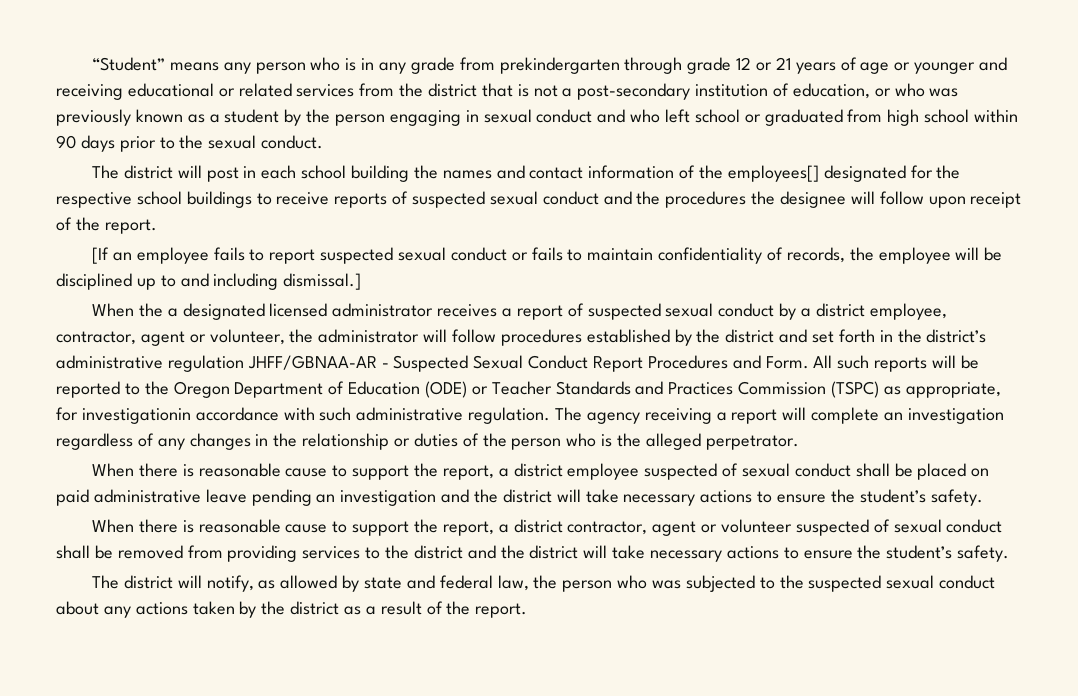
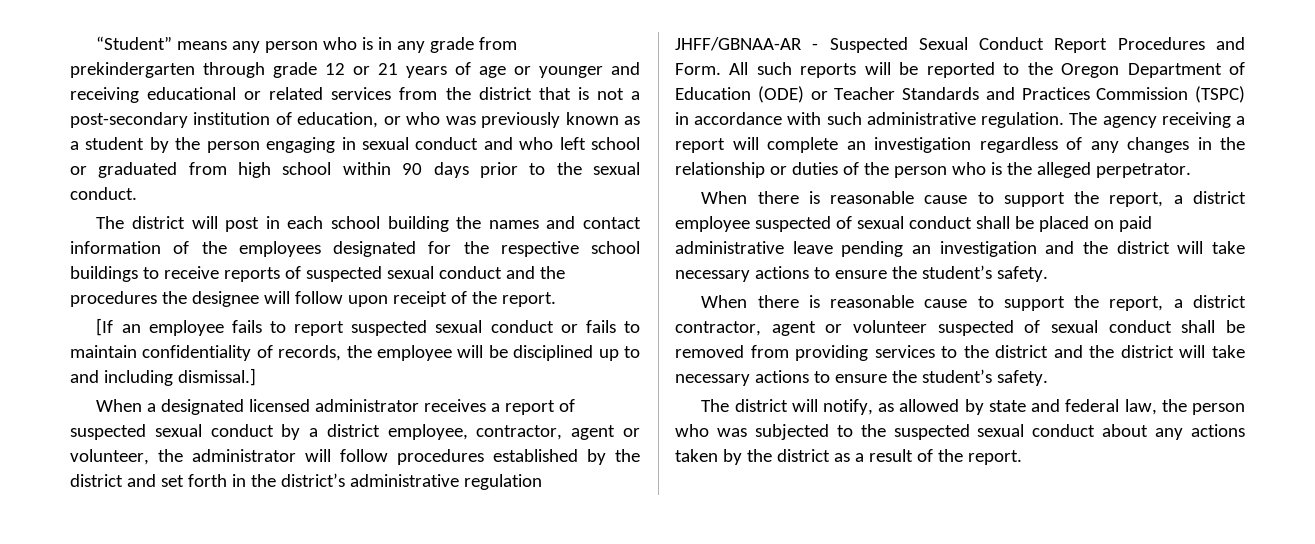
[727,165,819,182] employees[] -> [238,241,321,257] employees
[138,303,163,317] the -> (143, 405) none
[883,382,1001,398] [56,407,191,424] as appropriate, for investigationin -> [675,112,689,125] in

